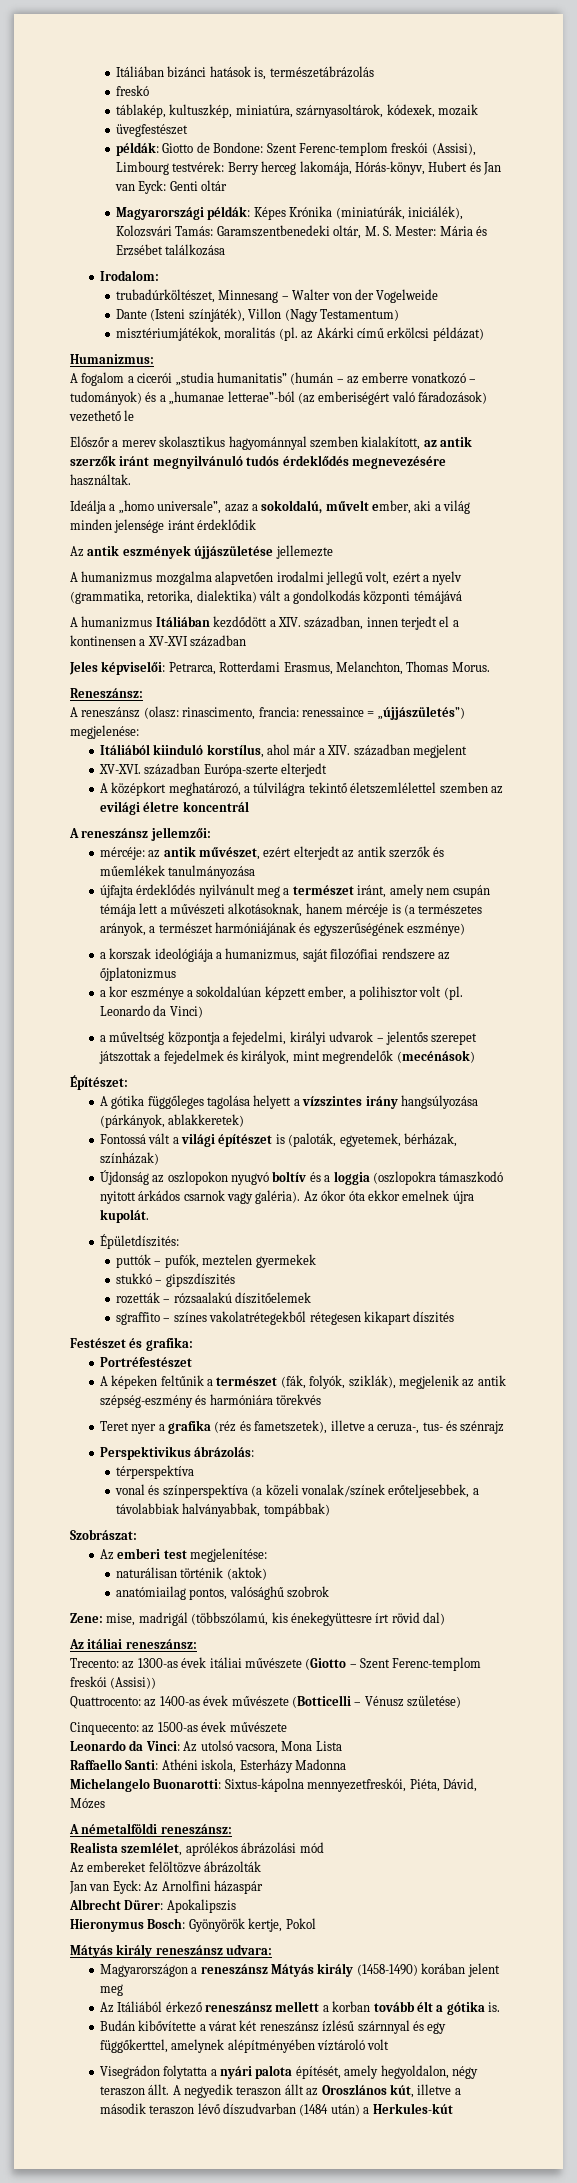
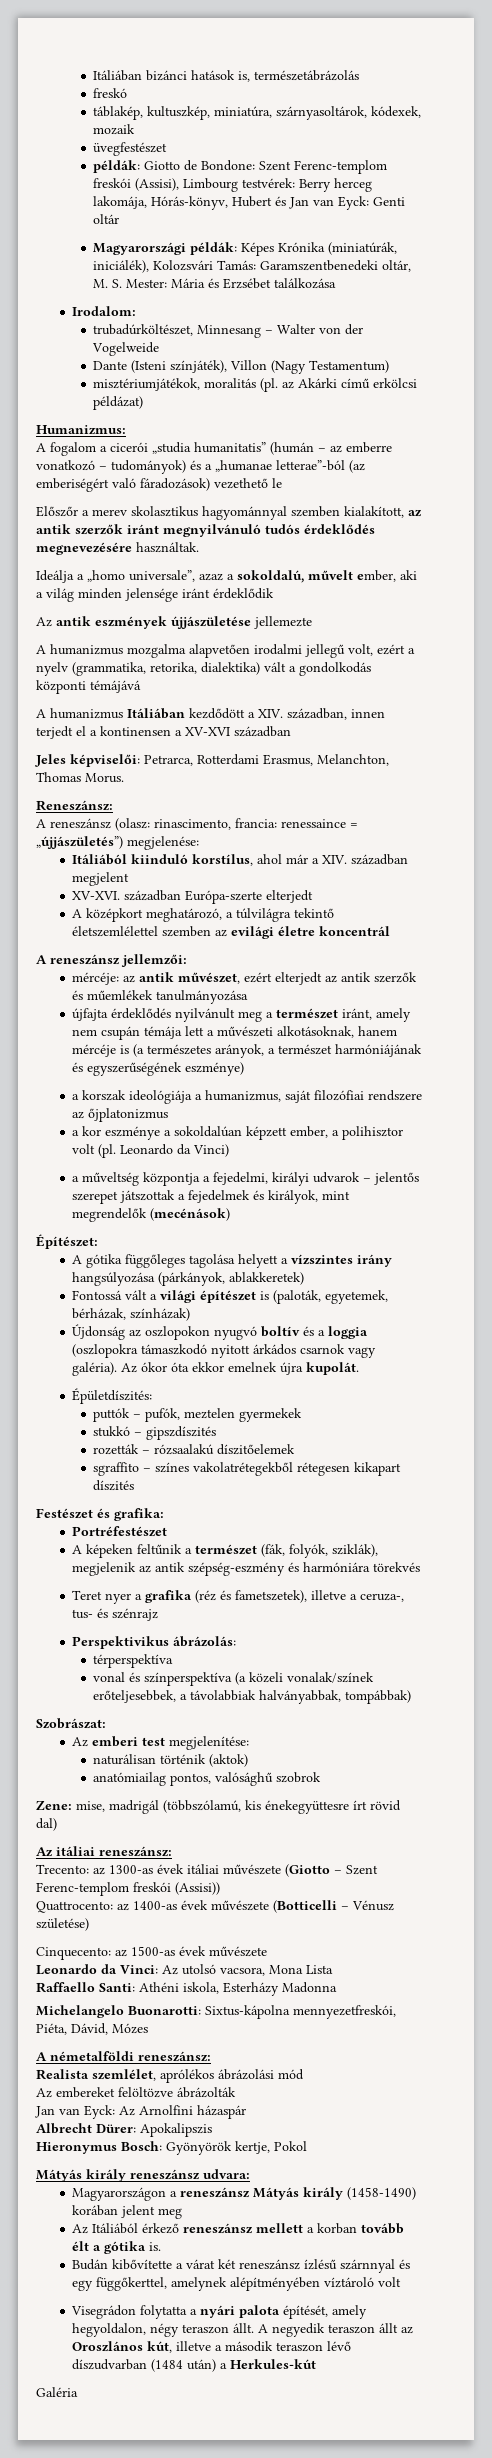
(453, 2108) none -> [36,2387,78,2397] // Galéria

